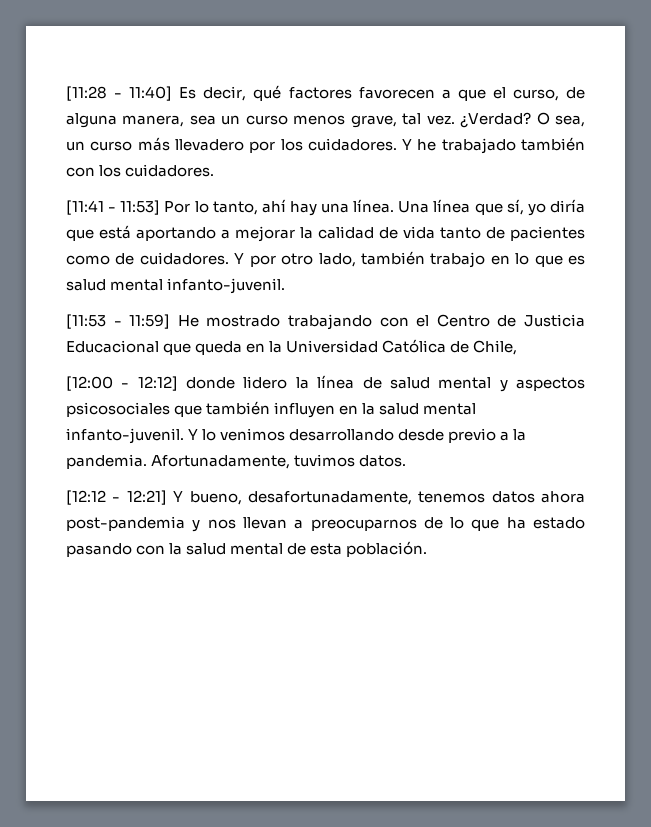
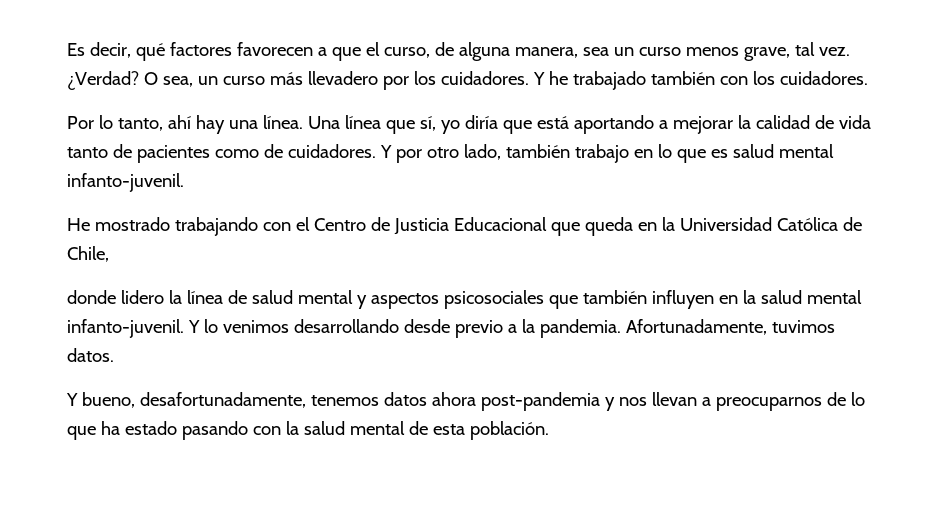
[66,86,173,101] [11:28 - 11:40] -> (67, 49) none
[66,200,161,215] [11:41 - 11:53] -> (868, 78) none
[66,314,171,329] [11:53 - 11:59] -> (184, 182) none
[66,376,178,391] [12:00 - 12:12] -> (109, 254) none
[66,490,167,505] [12:12 - 12:21] -> (114, 355) none

